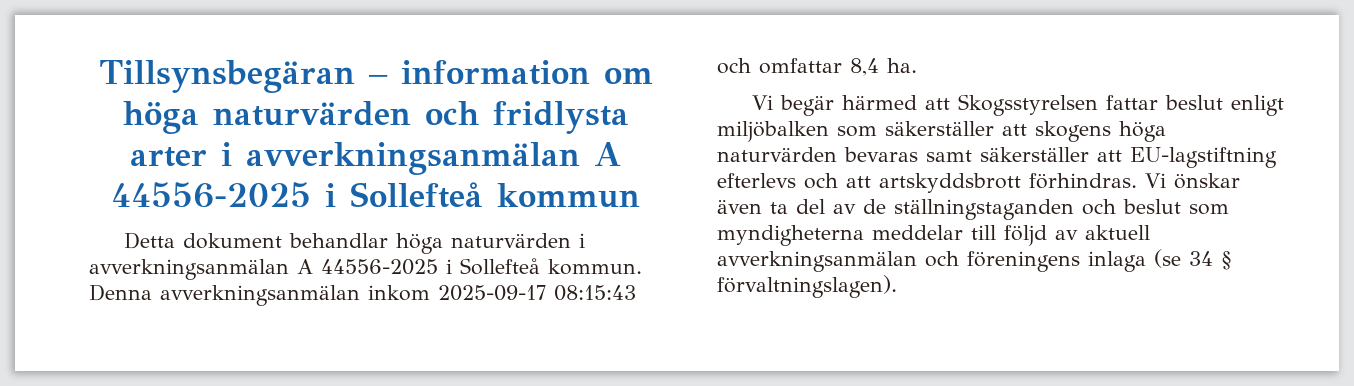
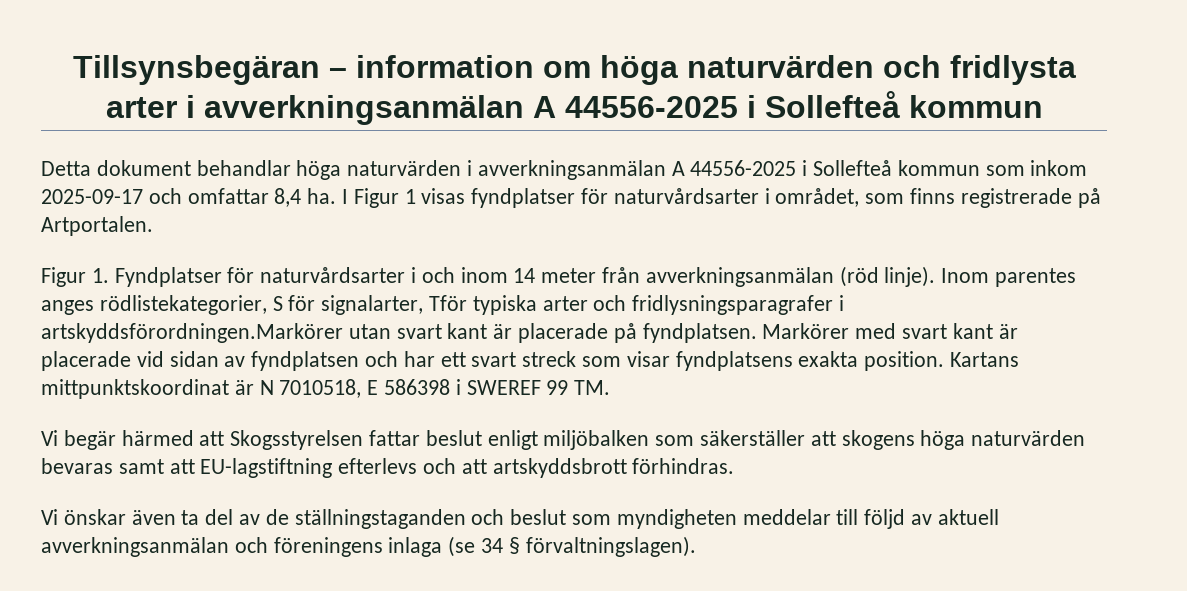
[548,259,642,275] [89,284,360,306] kommun. Denna avverkningsanmälan -> [897,160,1025,176] kommun som
[554,285,636,301] 08:15:43 -> (143, 196) none
(917, 65) none -> [342,188,1101,208] [41,216,153,236] [41,266,1077,287] [41,295,845,315] [41,323,1018,343] [41,351,1020,371] [41,379,611,399] I Figur 1 visas fyndplatser för naturvårdsarter i området, som finns registrerade på Artportalen. // Figur 1. Fyndplatser för naturvårdsarter i och inom 14 meter från avverkningsanmälan (röd linje). Inom parentes anges rödlistekategorier, S för signalarter, Tför typiska arter och fridlysningsparagrafer i artskyddsförordningen.Markörer utan svart kant är placerade på fyndplatsen. Markörer med svart kant är placerade vid sidan av fyndplatsen och har ett svart streck som visar fyndplatsens exakta position. Kartans mittpunktskoordinat är N 7010518, E 586398 i SWEREF 99 TM.
[980,147,1089,162] säkerställer -> (164, 466) none
(1137, 181) none -> (735, 466) //
[717,225,864,246] myndigheterna -> [616,509,737,529] myndigheten

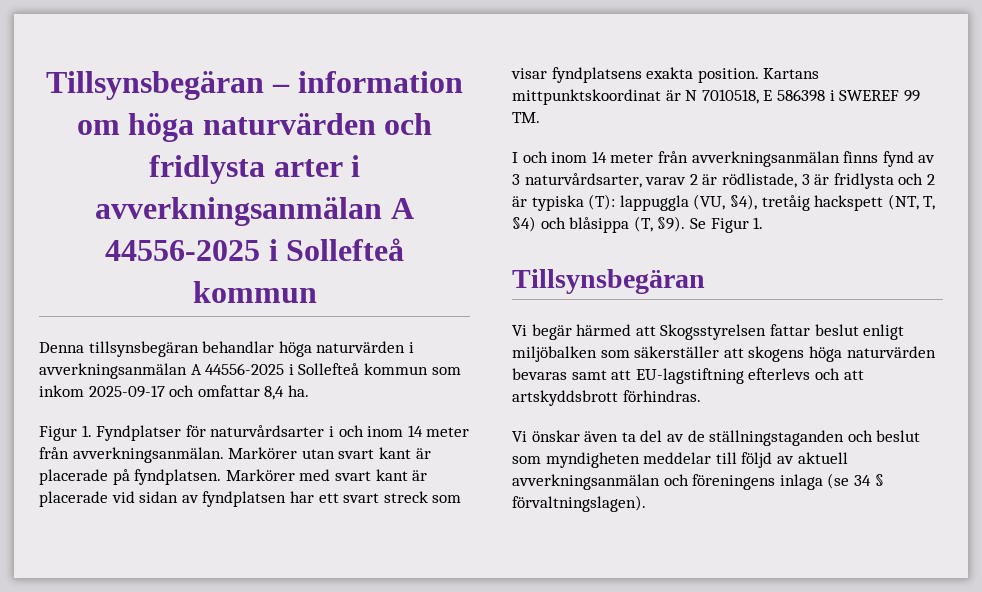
[41,160,191,176] Detta dokument -> [39,341,199,357] Denna tillsynsbegäran
[342,188,1101,208] [41,216,153,236] I Figur 1 visas fyndplatser för naturvårdsarter i området, som finns registrerade på Artportalen. -> (309, 391) none
[645,266,1077,287] [41,295,845,315] [41,323,343,343] avverkningsanmälan (röd linje). Inom parentes anges rödlistekategorier, S för signalarter, Tför typiska arter och fridlysningsparagrafer i artskyddsförordningen.Markörer -> [72,447,298,463] avverkningsanmälan. Markörer
[365,351,399,367] och -> (287, 499) none
(611, 387) none -> [512,151,936,167] [512,173,935,189] [512,194,936,211] [512,216,764,233] [512,269,705,294] // I och inom 14 meter från avverkningsanmälan finns fynd av 3 naturvårdsarter, varav 2 är rödlistade, 3 är fridlysta och 2 är typiska (T): lappuggla (VU, §4), tretåig hackspett (NT, T, §4) och blåsippa (T, §9). Se Figur 1. // Tillsynsbegäran

